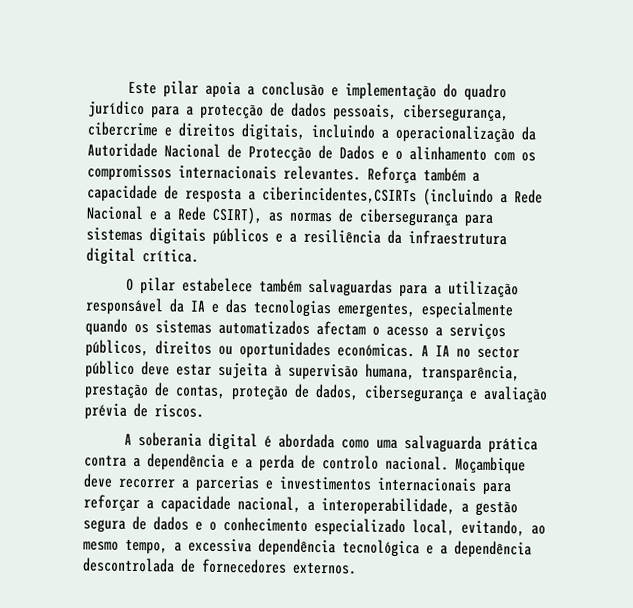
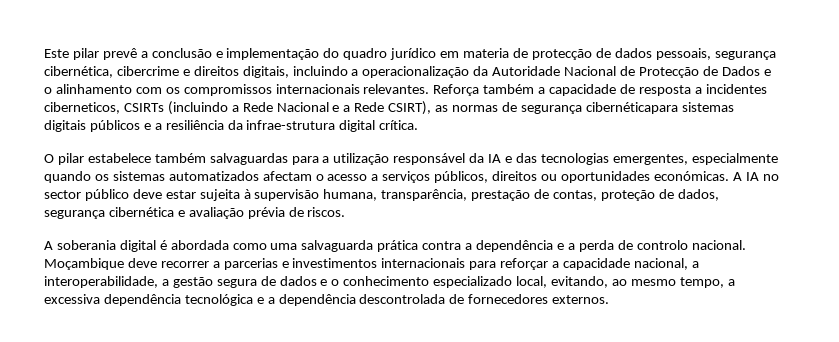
[204,81,241,99] apoia -> [102,48,137,60] prevê
[151,106,194,119] para a -> [440,48,528,58] em materia de
[403,103,509,123] cibersegurança, -> [714,51,776,60] [44,66,113,78] segurança cibernética,
[262,186,417,205] ciberincidentes,CSIRTs -> [705,84,767,94] [44,102,164,114] incidentes ciberneticos, CSIRTs
[359,208,494,227] cibersegurança para -> [520,102,678,114] segurança cibernéticapara
[408,230,507,246] infraestrutura -> [246,120,336,130] infrae-strutura
[364,384,464,403] cibersegurança -> [44,207,174,219] segurança cibernética

